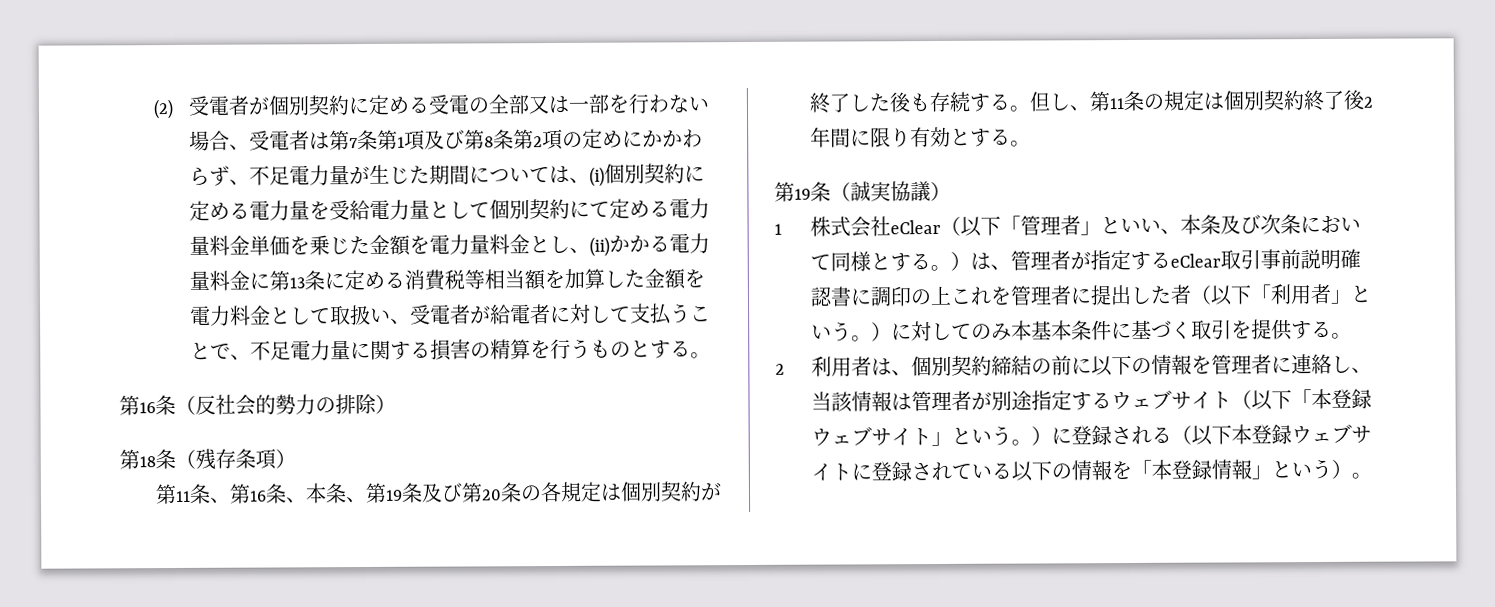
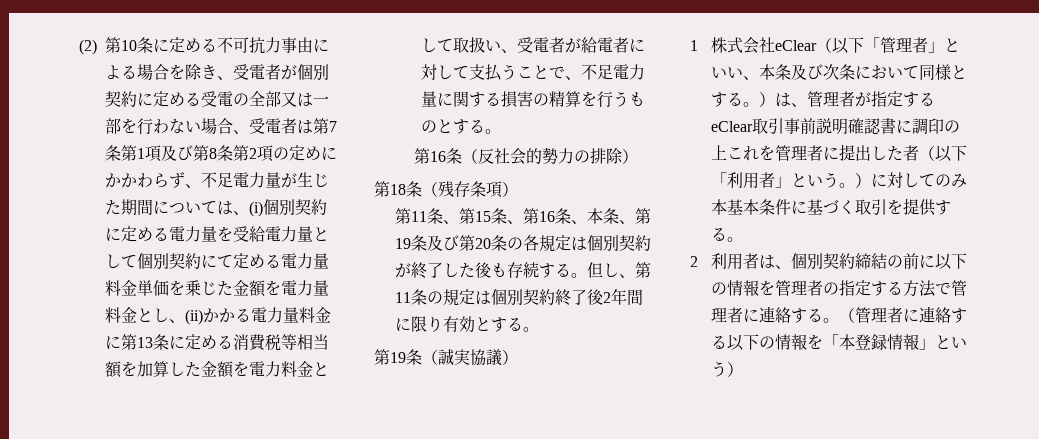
(174, 109) none -> [105,37,330,54] [105,64,234,80] 第10条に定める不可抗力事由による場合を除き、
(251, 493) none -> [475,208,540,224] 15条、第
[1270,353,1372,375] [810,388,1372,413] [810,423,1372,447] [810,461,992,482] に連絡し、当該情報は管理者が別途指定するウェブサイト（以下「本登録ウェブサイト」という。）に登録される（以下本登録ウェブサイトに登録されてい -> [823,280,968,297] [711,306,968,323] の指定する方法で管理者に連絡する。（管理者に連絡す
[1350,472,1372,479] 。 -> (744, 369) none

